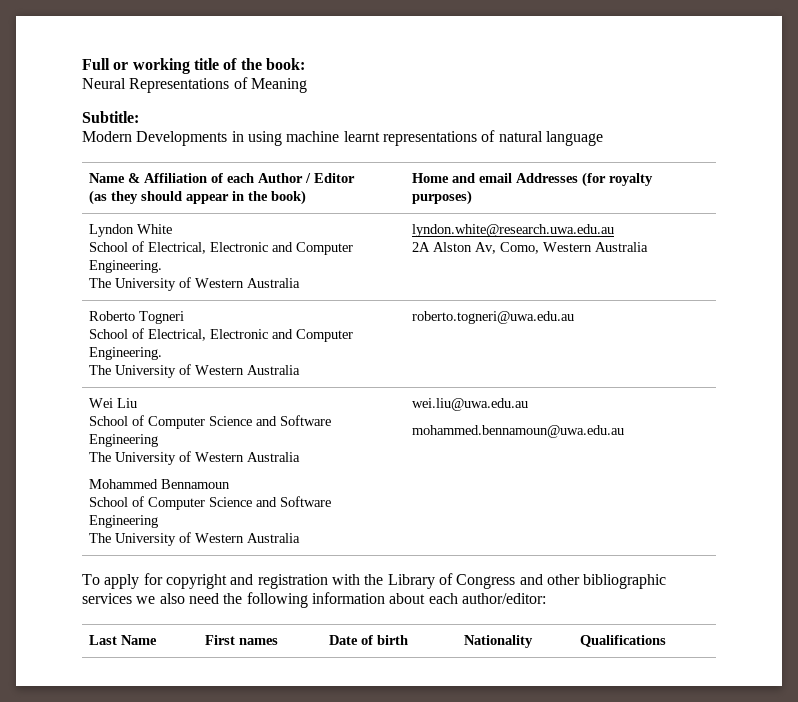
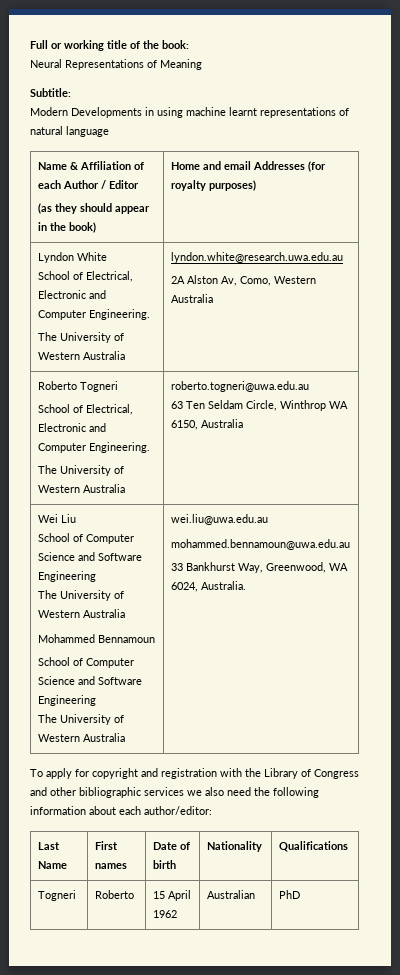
(574, 317) none -> [171,400,349,411] [171,419,244,430] // 63 Ten Seldam Circle, Winthrop WA 6150, Australia
(624, 431) none -> [171,562,349,573] [171,581,247,592] // 33 Bankhurst Way, Greenwood, WA 6024, Australia.
(666, 641) none -> [38,890,77,901] [95,890,135,899] [153,890,192,901] [153,910,178,918] [207,890,256,899] [279,890,301,899] // Togneri | Roberto | 15 April 1962 | Australian | PhD

